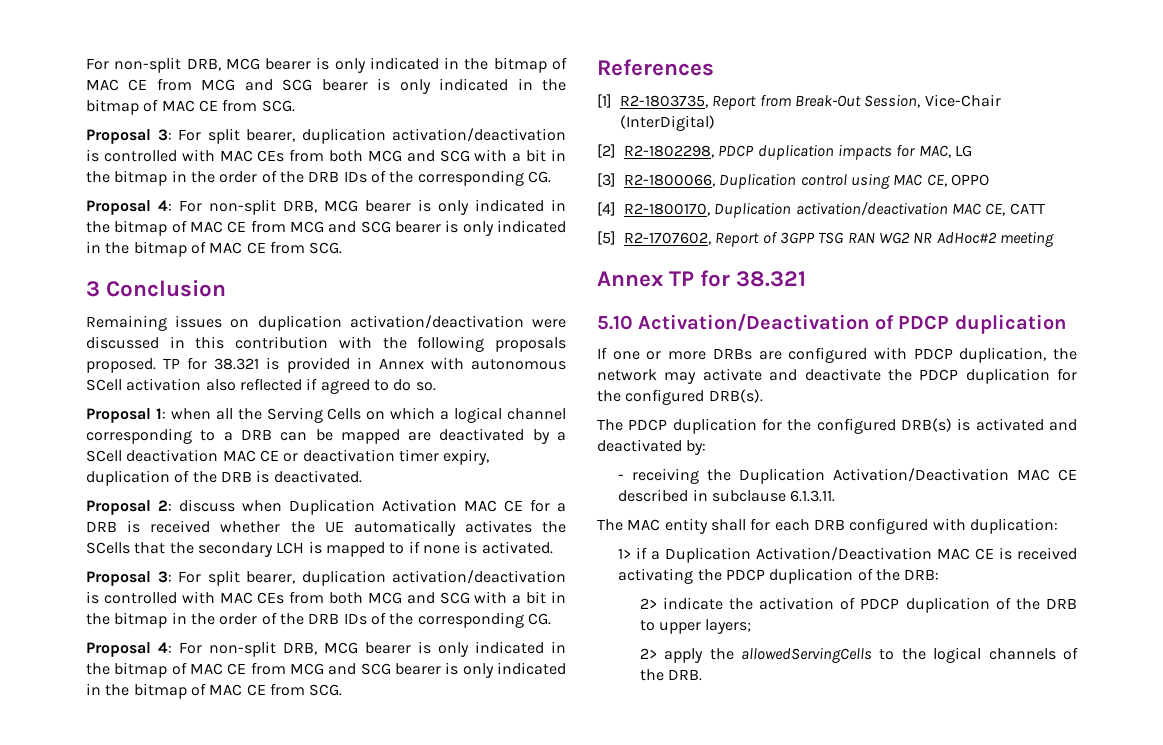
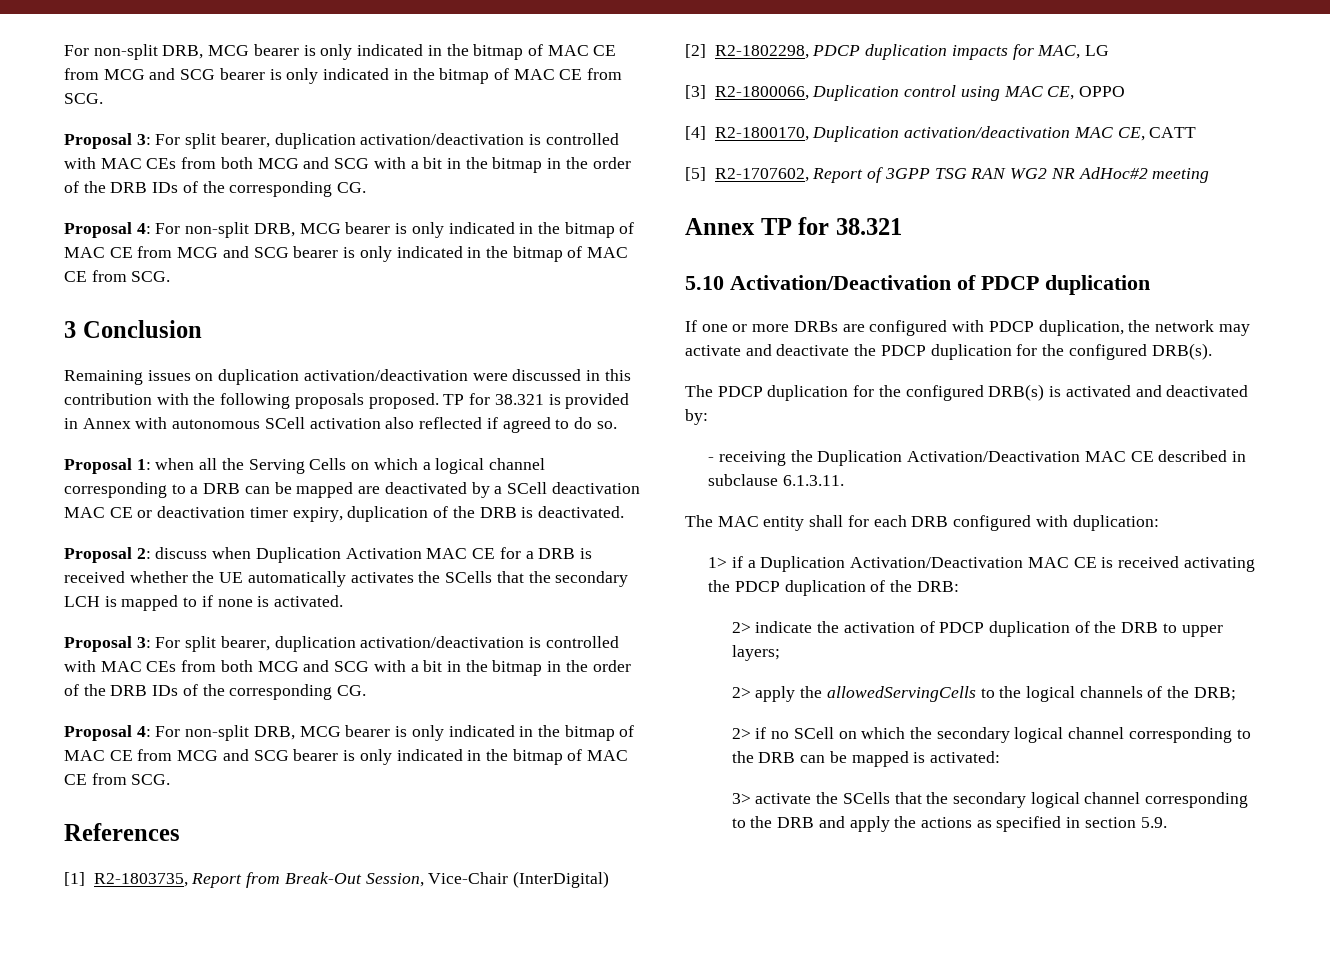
[667,669,702,681] DRB. -> [1193,687,1236,701] [731,727,1251,743] [731,751,1000,767] [731,792,1249,808] [731,816,1167,832] DRB; // 2> if no SCell on which the secondary logical channel corresponding to the DRB can be mapped is activated: // 3> activate the SCells that the secondary logical channel corresponding to the DRB and apply the actions as specified in section 5.9.

